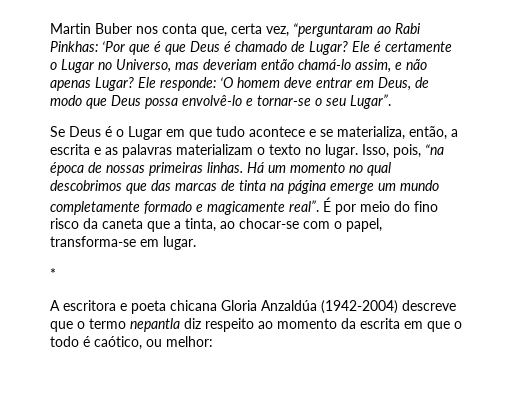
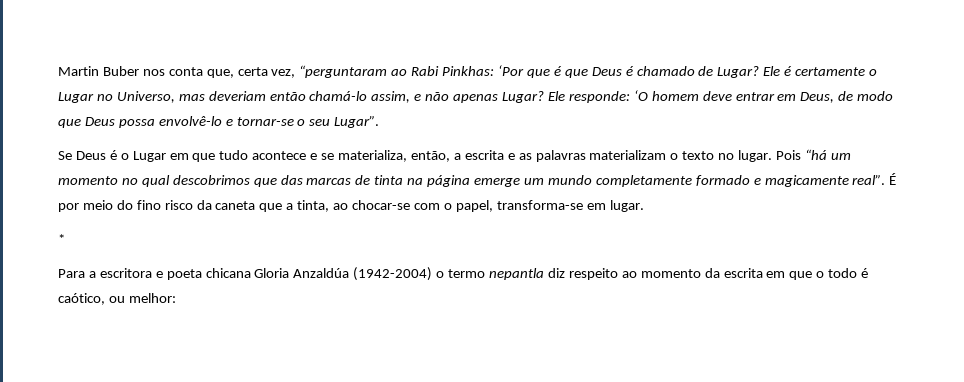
[362,144,444,158] [50,162,265,176] Isso, pois, “na época de nossas primeiras linhas. Há -> [776,149,827,160] Pois “há
[50,300,60,311] A -> [58,269,96,278] Para a
[402,300,456,311] [50,321,73,332] descreve que -> (433, 274) none

